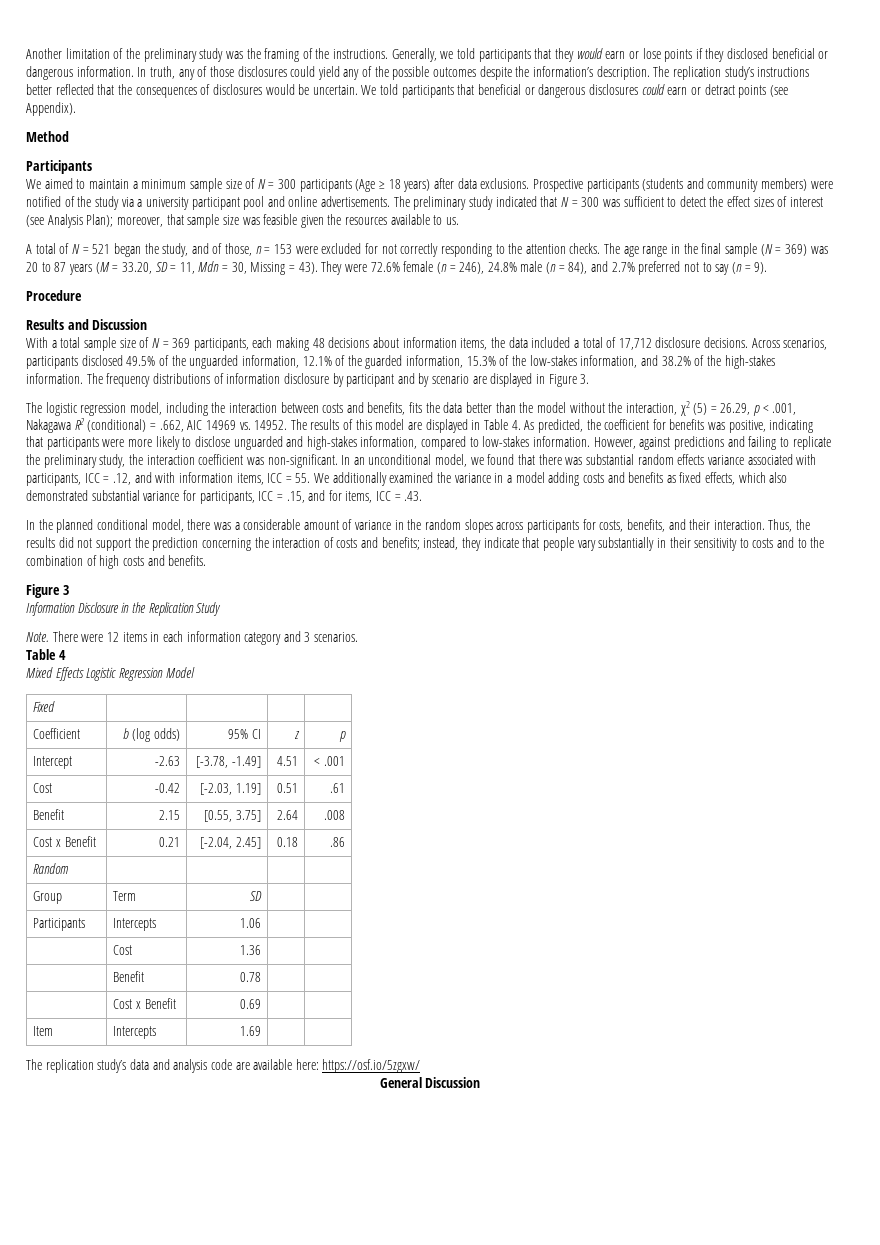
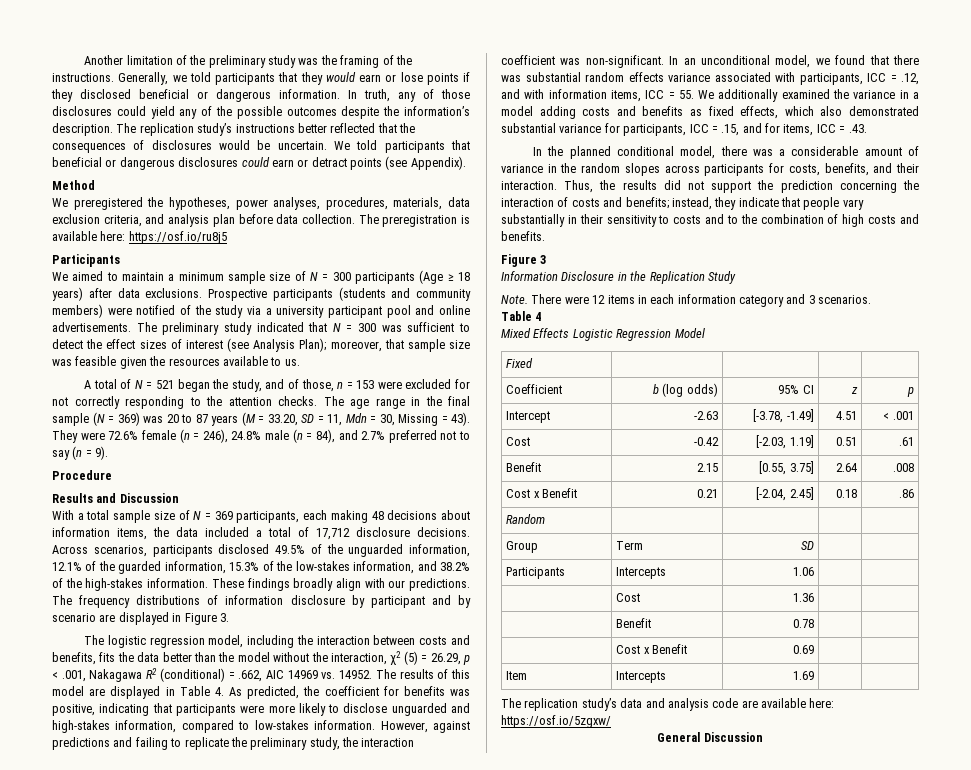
(69, 136) none -> [52,197,470,210] [52,214,470,227] [52,231,227,244] // We preregistered the hypotheses, power analyses, procedures, materials, data exclusion criteria, and analysis plan before data collection. The preregistration is available here: https://osf.io/ru8j5
(83, 378) none -> [211,578,470,591] These findings broadly align with our predictions.

